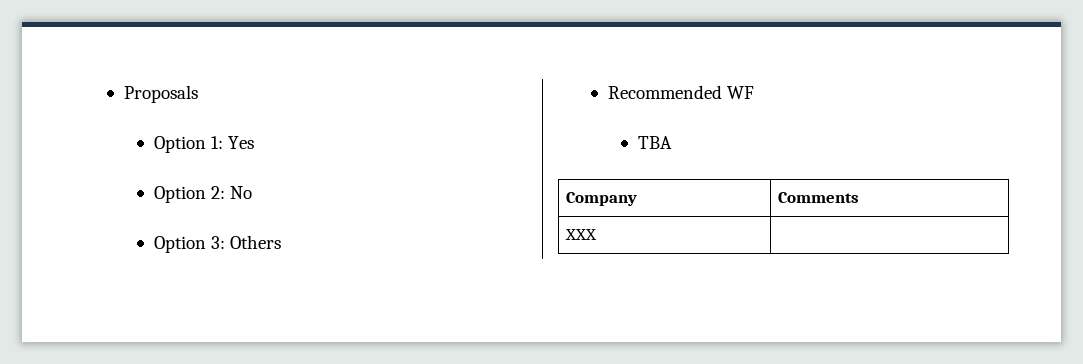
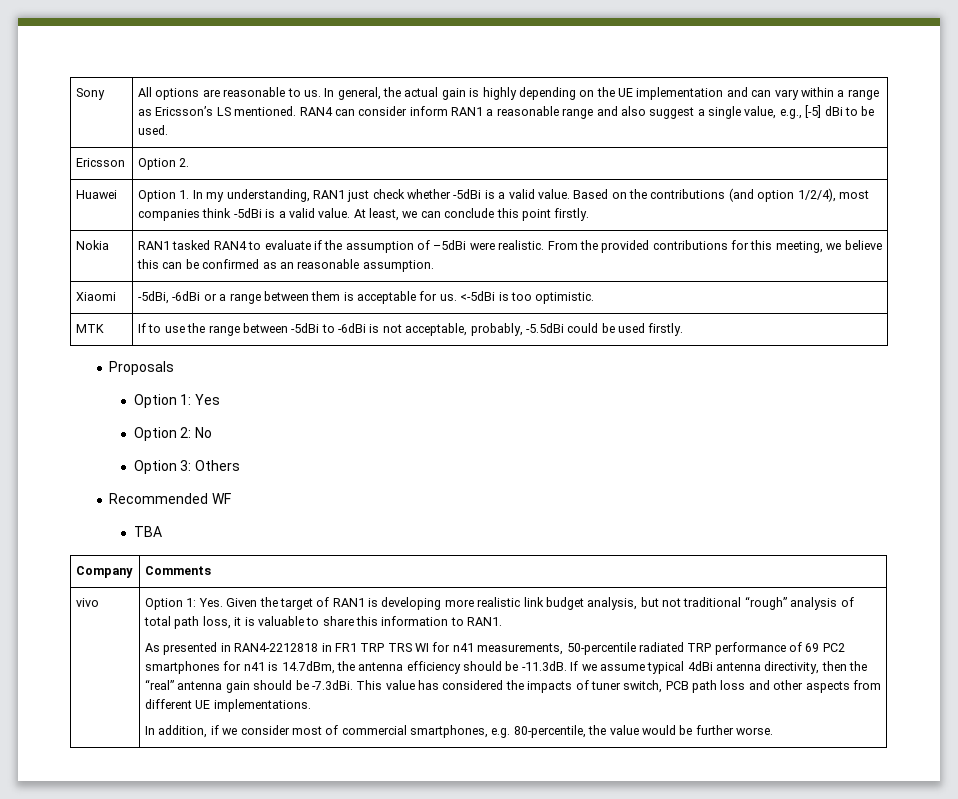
(124, 94) none -> [76,88,106,100] [138,87,879,100] [138,105,875,119] [138,125,169,135] [76,158,126,167] [138,158,190,170] [76,190,118,199] [138,188,869,202] [138,208,590,221] [76,240,110,250] [138,240,882,253] [137,259,434,272] [76,292,117,301] [138,291,595,304] [76,324,105,333] [138,323,684,336] Sony | All options are reasonable to us. In general, the actual gain is highly depending on the UE implementation and can vary within a range as Ericsson’s LS mentioned. RAN4 can consider inform RAN1 a reasonable range and also suggest a single value, e.g., [-5] dBi to be used. // Ericsson | Option 2. // Huawei | Option 1. In my understanding, RAN1 just check whether -5dBi is a valid value. Based on the contributions (and option 1/2/4), most companies think -5dBi is a valid value. At least, we can conclude this point firstly. // Nokia | RAN1 tasked RAN4 to evaluate if the assumption of –5dBi were realistic. From the provided contributions for this meeting, we believe this can be confirmed as an reasonable assumption. // Xiaomi | -5dBi, -6dBi or a range between them is acceptable for us. <-5dBi is too optimistic. // MTK | If to use the range between -5dBi to -6dBi is not acceptable, probably, -5.5dBi could be used firstly. //
[564,229,597,240] XXX | -> [76,598,100,607] [145,596,854,610] [144,616,503,629] [145,642,845,655] [145,661,868,674] [145,679,881,693] [145,699,311,712] [145,725,774,738] vivo | Option 1: Yes. Given the target of RAN1 is developing more realistic link budget analysis, but not traditional “rough” analysis of total path loss, it is valuable to share this information to RAN1. // As presented in RAN4-2212818 in FR1 TRP TRS WI for n41 measurements, 50-percentile radiated TRP performance of 69 PC2 smartphones for n41 is 14.7dBm, the antenna efficiency should be -11.3dB. If we assume typical 4dBi antenna directivity, then the “real” antenna gain should be -7.3dBi. This value has considered the impacts of tuner switch, PCB path loss and other aspects from different UE implementations. // In addition, if we consider most of commercial smartphones, e.g. 80-percentile, the value would be further worse.

